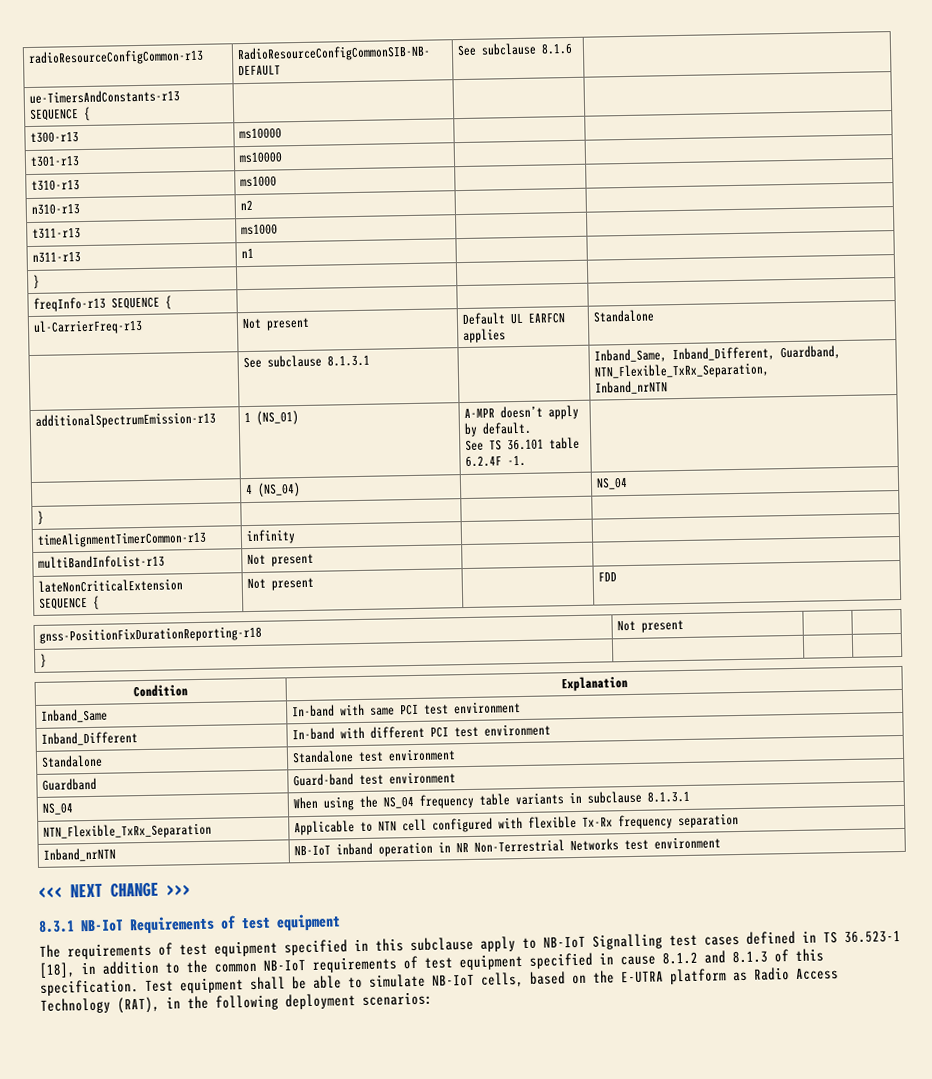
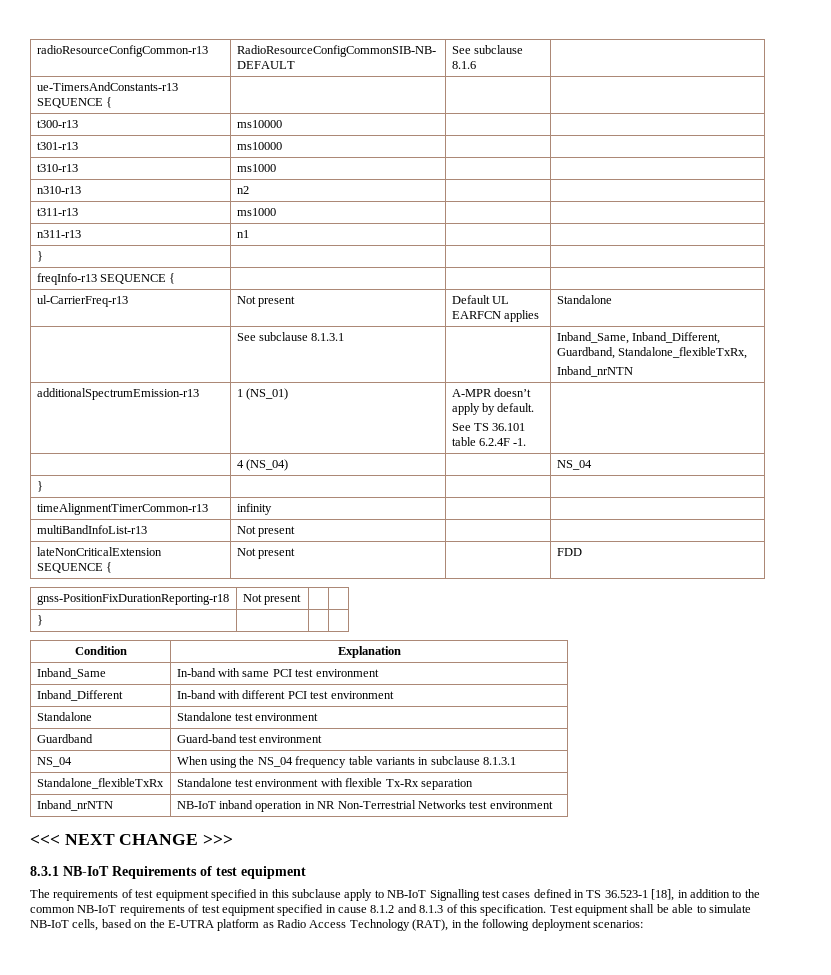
[594,362,771,380] NTN_Flexible_TxRx_Separation, -> [618,347,748,359] Standalone_flexibleTxRx,
[43,822,213,840] [294,817,494,836] NTN_Flexible_TxRx_Separation | Applicable to NTN cell configured -> [36,778,164,789] [176,778,319,787] Standalone_flexibleTxRx | Standalone test environment
[618,814,674,830] frequency -> (419, 783) none

